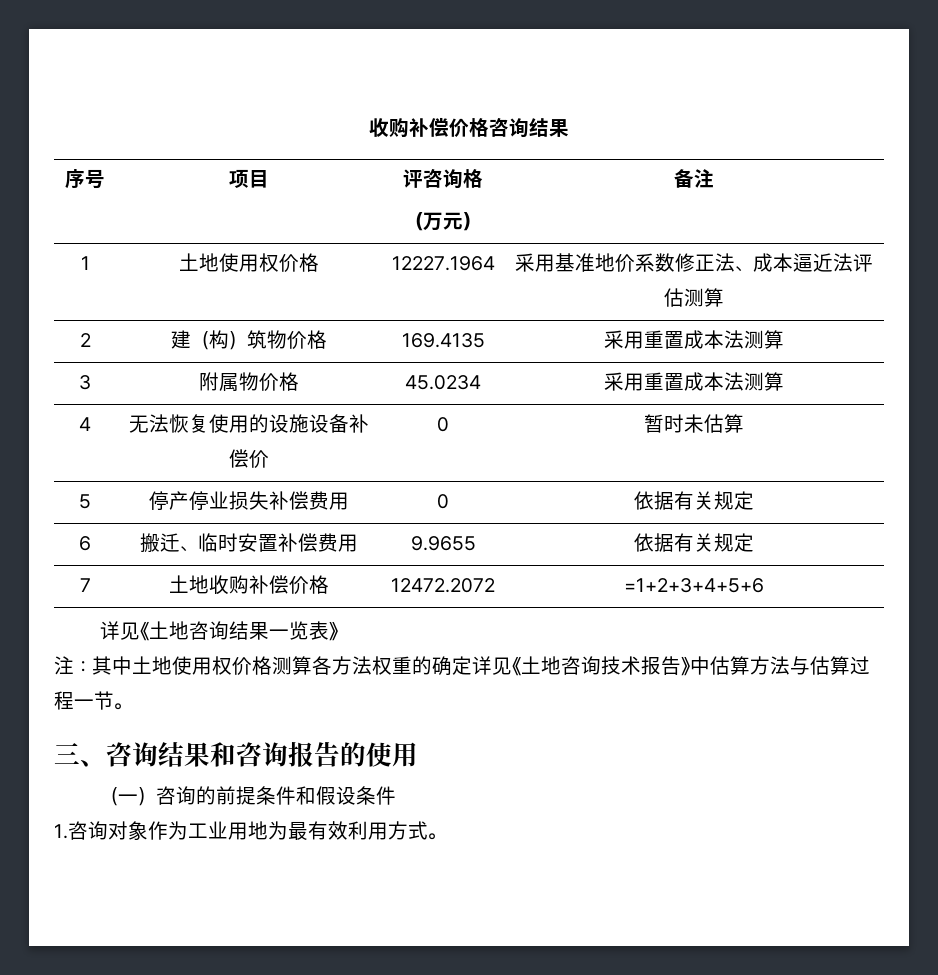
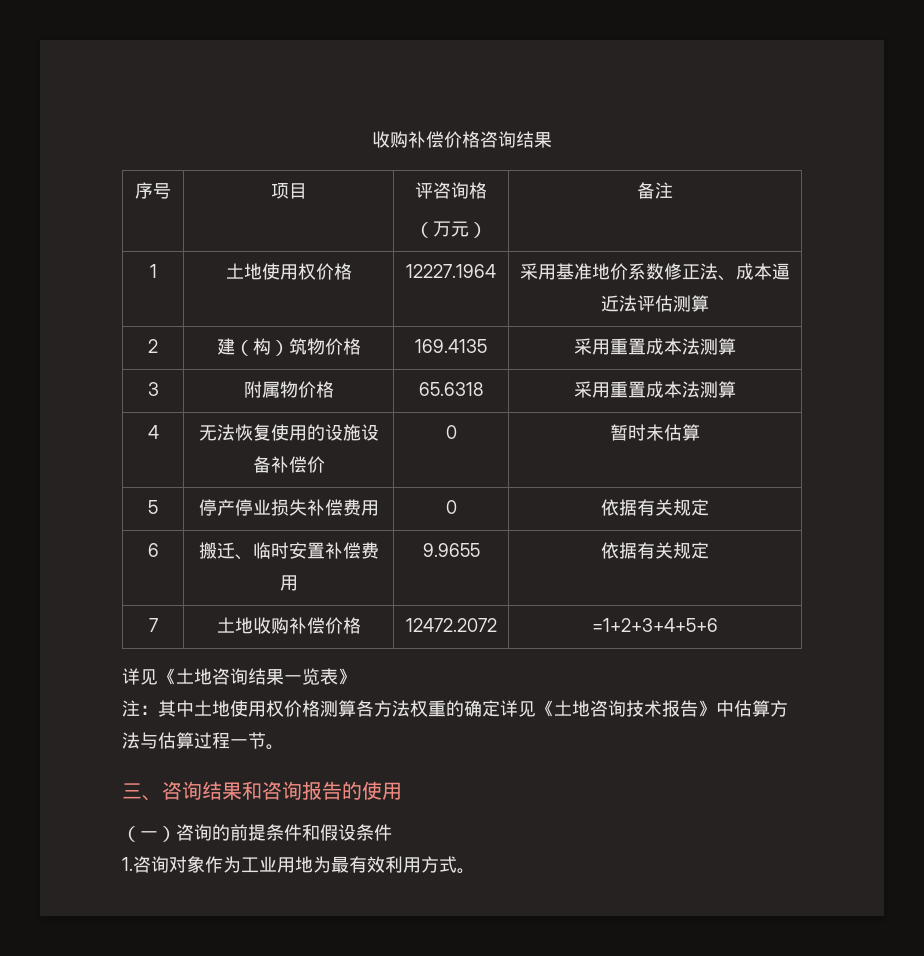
[405,375,481,390] 45.0234 -> [419,382,483,396] 65.6318

